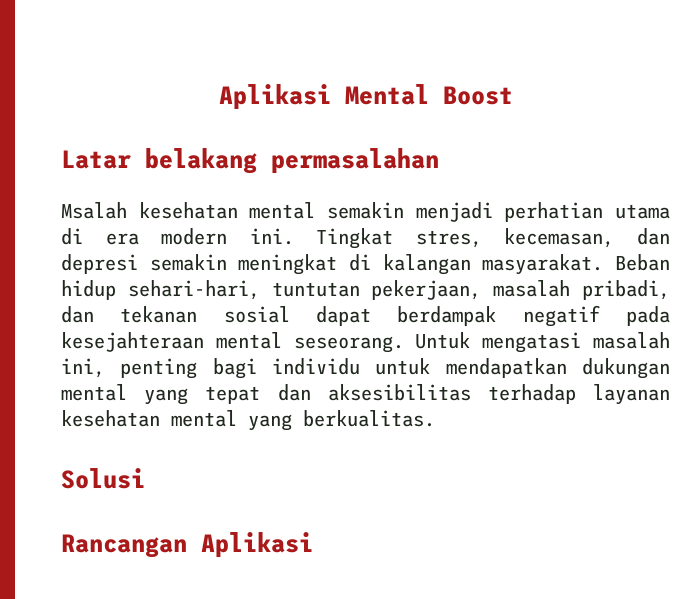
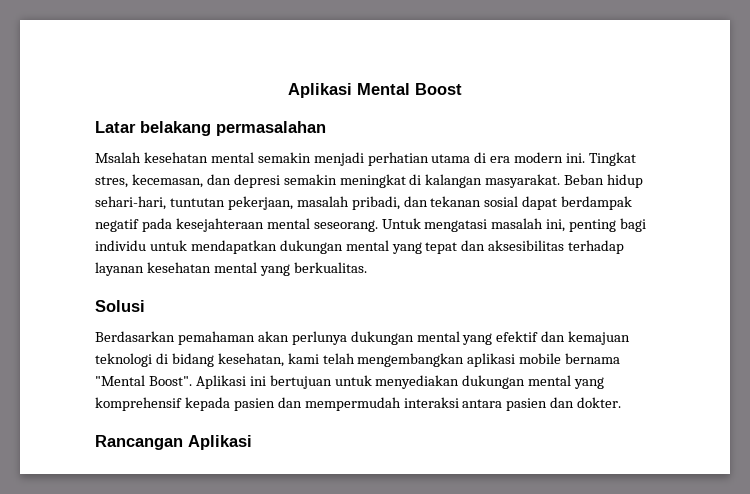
(145, 478) none -> [95,331,631,345] [95,353,621,367] [95,375,605,389] [95,397,622,411] // Berdasarkan pemahaman akan perlunya dukungan mental yang efektif dan kemajuan teknologi di bidang kesehatan, kami telah mengembangkan aplikasi mobile bernama "Mental Boost". Aplikasi ini bertujuan untuk menyediakan dukungan mental yang komprehensif kepada pasien dan mempermudah interaksi antara pasien dan dokter.

